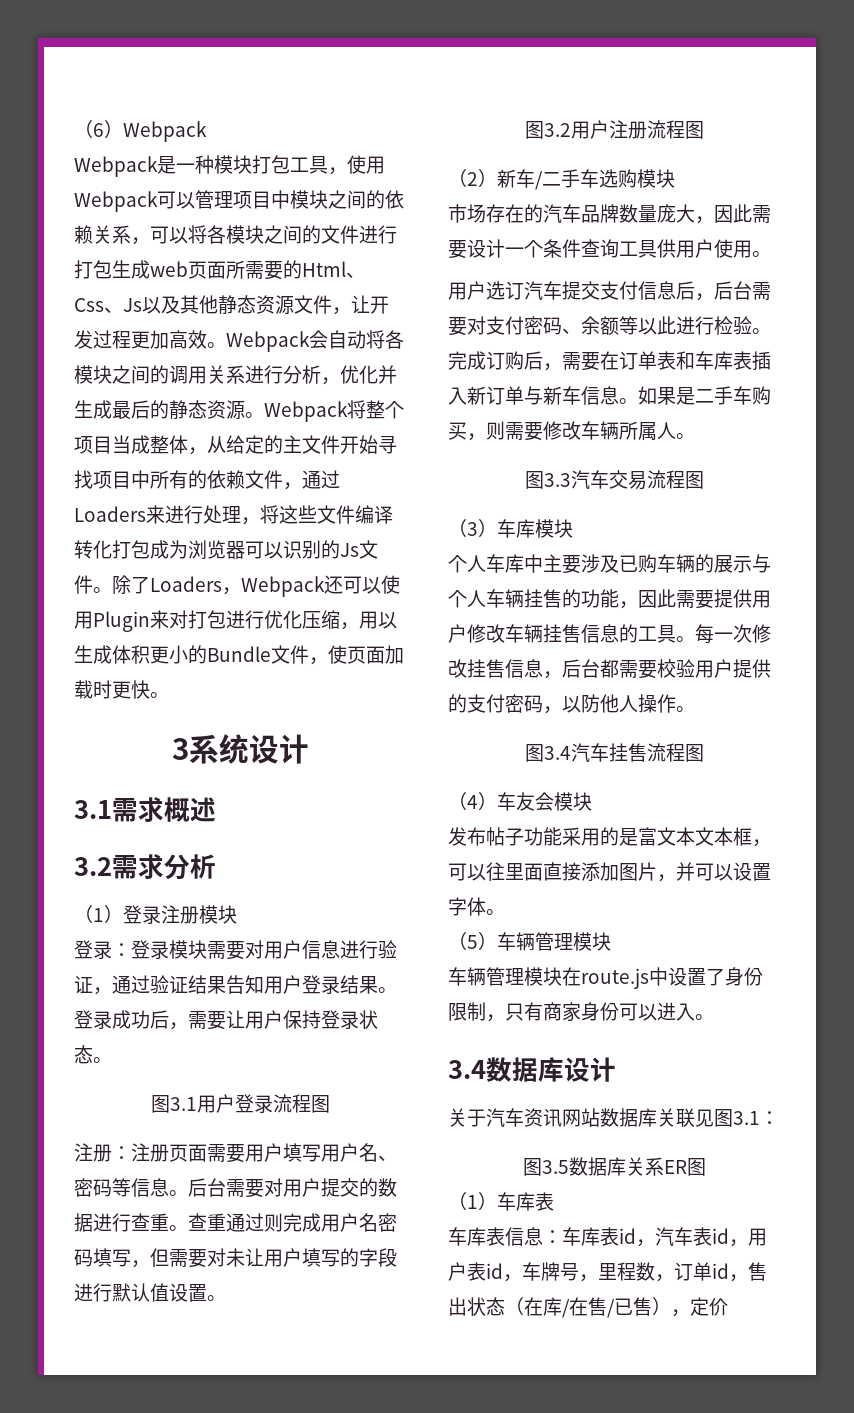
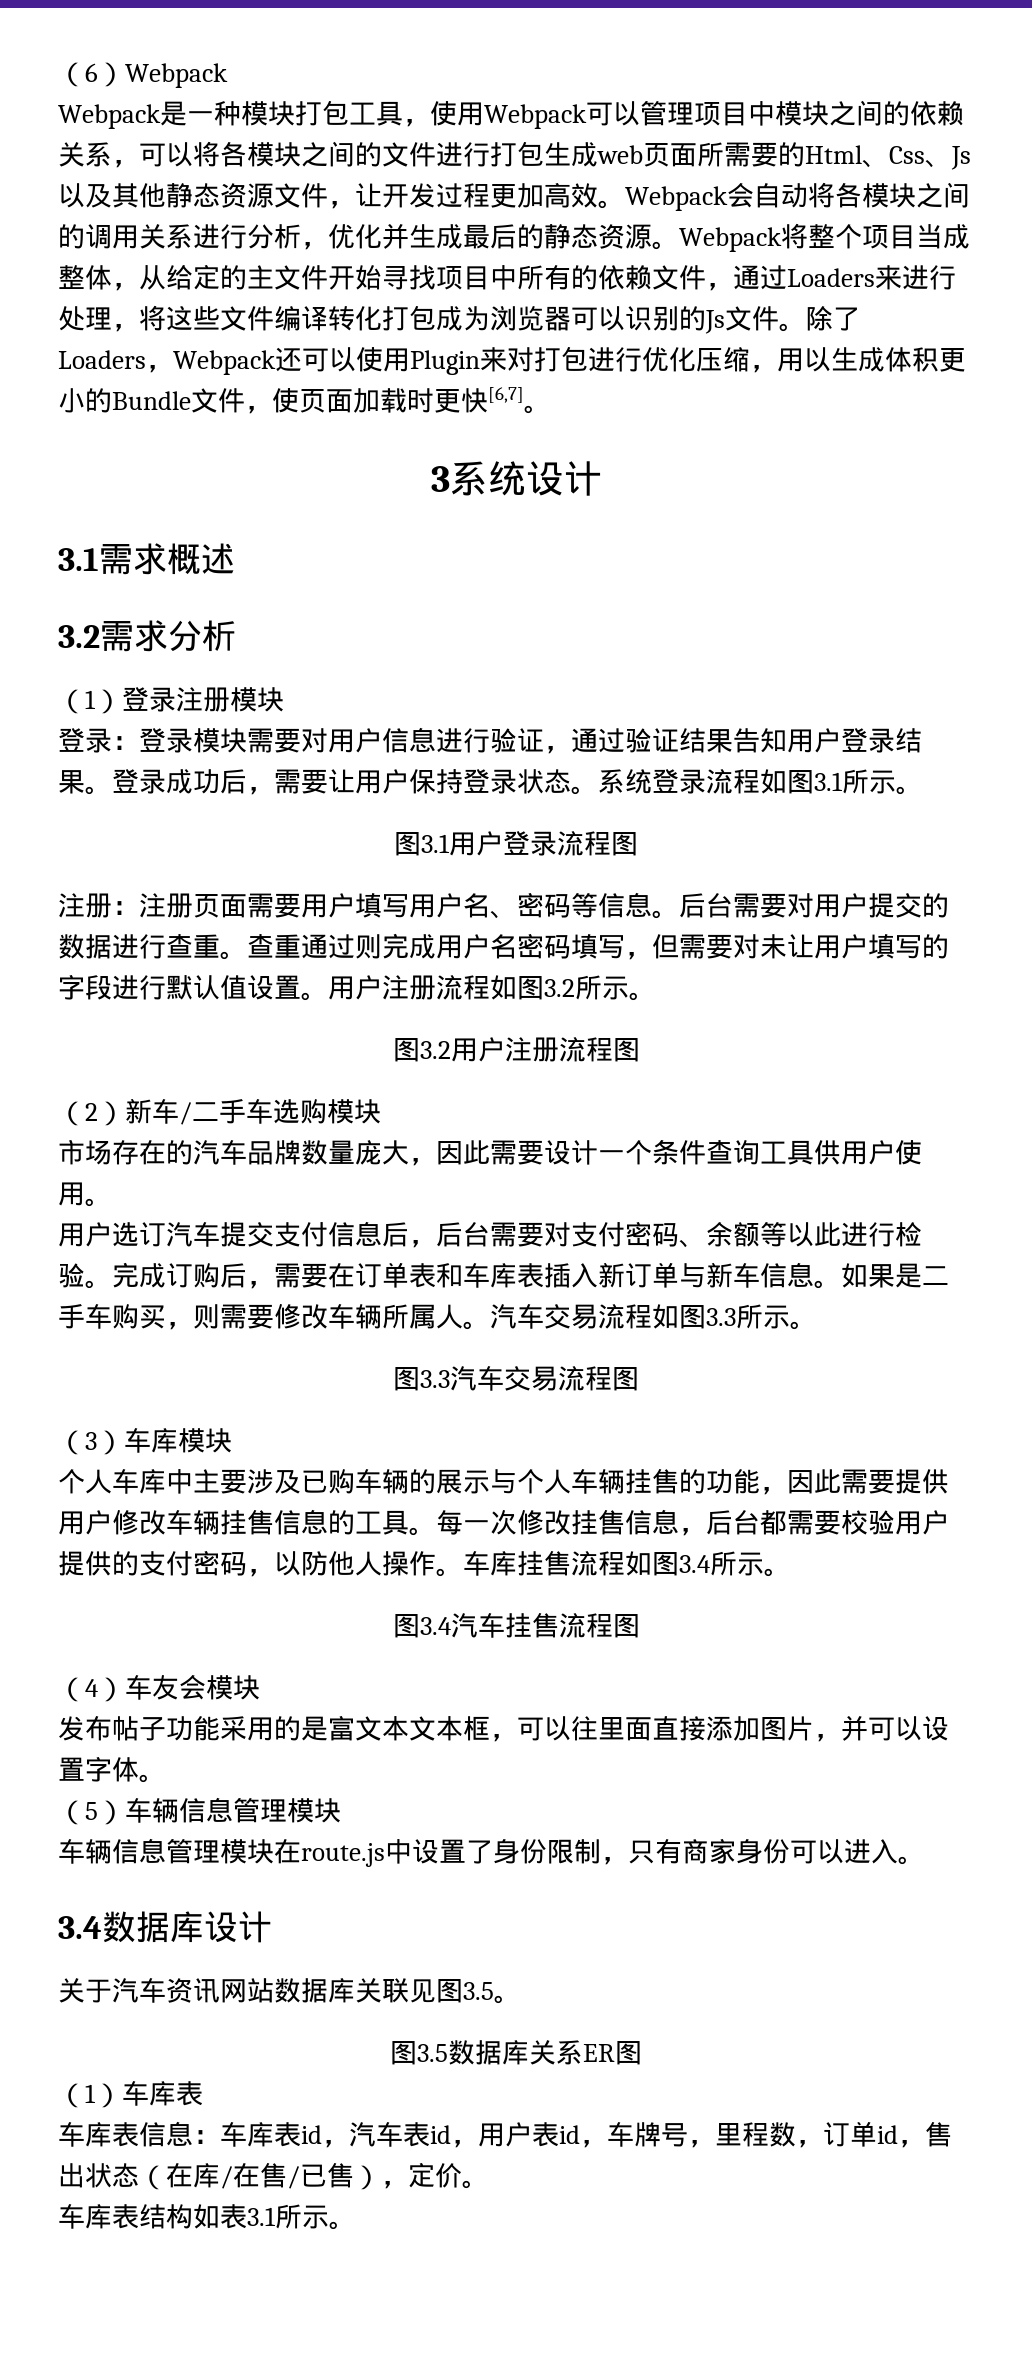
(150, 689) none -> [488,387,524,403] [6,7]
(112, 1060) none -> [598,769,923,795] 系统登录流程如图3.1所示。
(226, 1298) none -> [328,975,656,1001] 用户注册流程如图3.2所示。
(695, 436) none -> [490,1304,817,1330] 汽车交易流程如图3.3所示。
(695, 709) none -> [463,1550,791,1577] 车库挂售流程如图3.4所示。
(535, 941) none -> [179,1797,233,1823] 信息
(486, 976) none -> [112,1838,166,1864] 信息
[733,1111,779,1125] 3.1： -> [463,1982,521,2004] 3.5。
(728, 1307) none -> [462,2180,489,2189] [58,2204,356,2230] 。 // 车库表结构如表3.1所示。

